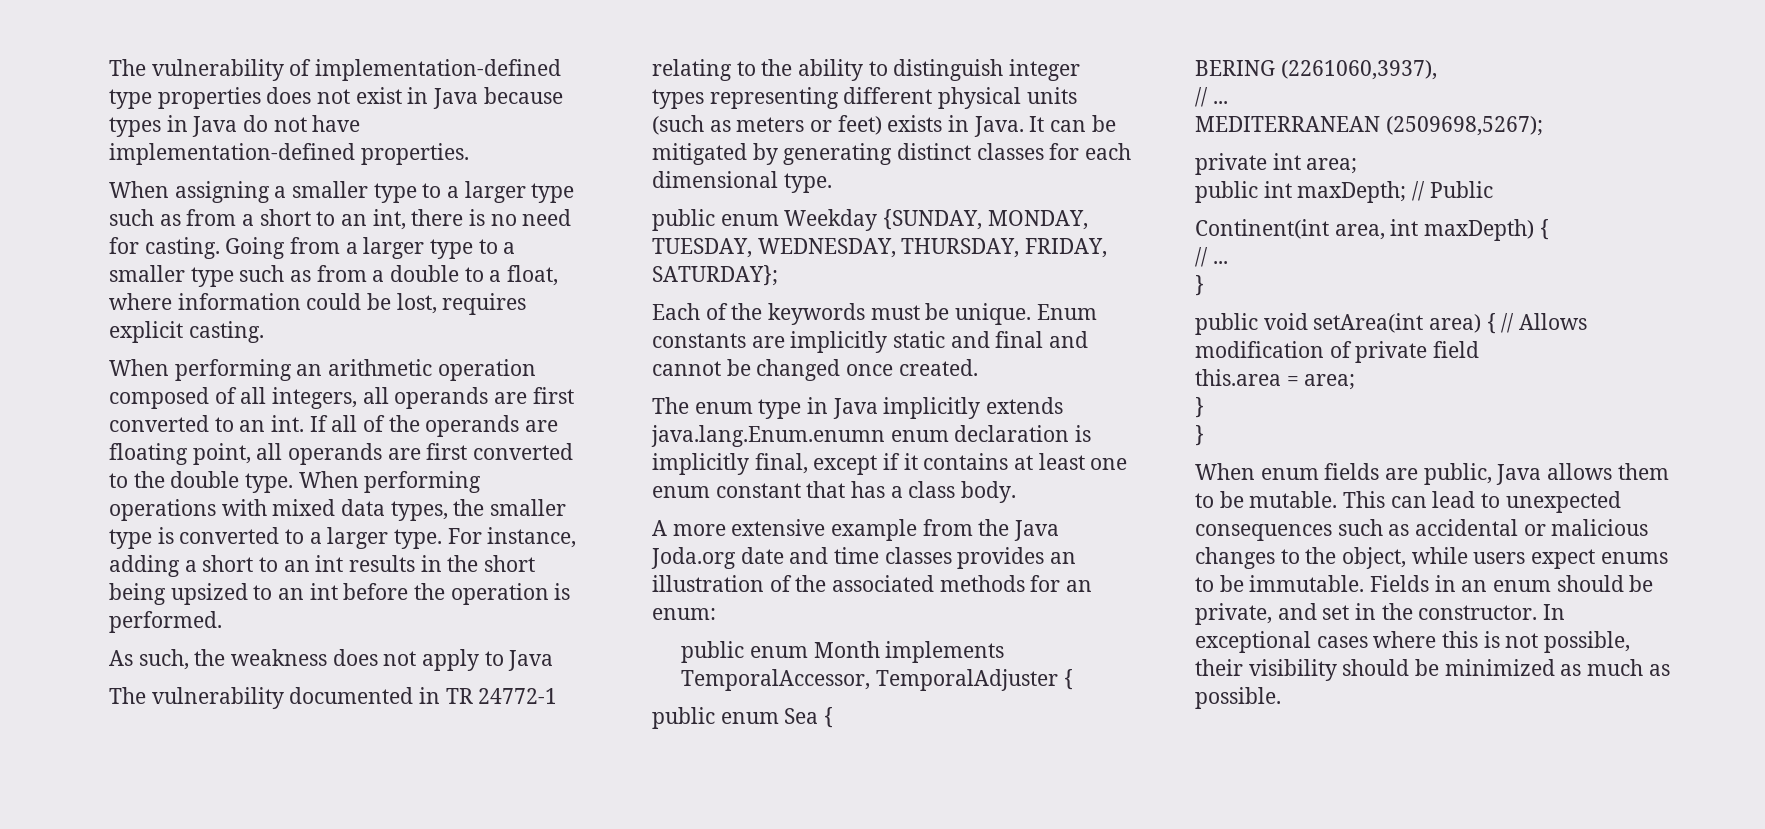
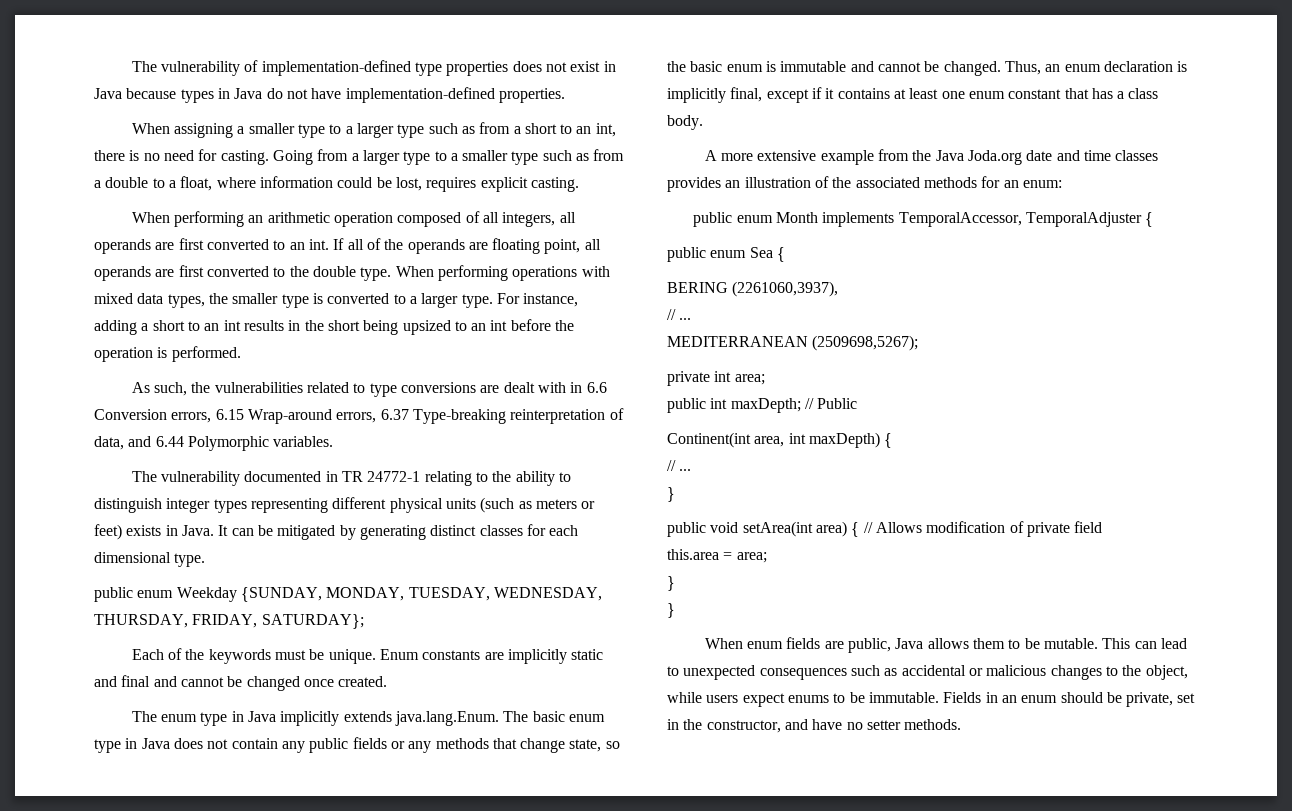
[231,649,554,671] weakness does not apply to Java -> [214,382,607,397] [94,408,624,424] [94,436,334,451] vulnerabilities related to type conversions are dealt with in 6.6 Conversion errors, 6.15 Wrap-around errors, 6.37 Type-breaking reinterpretation of data, and 6.44 Polymorphic variables.
[651,425,885,447] java.lang.Enum.enumn -> [394,711,605,726] [94,737,620,753] [667,61,1061,76] java.lang.Enum. The basic enum type in Java does not contain any public fields or any methods that change state, so the basic enum is immutable and cannot be changed. Thus, an
[1277,603,1317,620] and -> (1174, 699) none
[1418,604,1566,620] [1195,631,1631,653] [1195,659,1670,681] [1195,687,1281,709] constructor. In exceptional cases where this is not possible, their visibility should be minimized as much as possible. -> [706,719,962,733] constructor, and have no setter methods.

